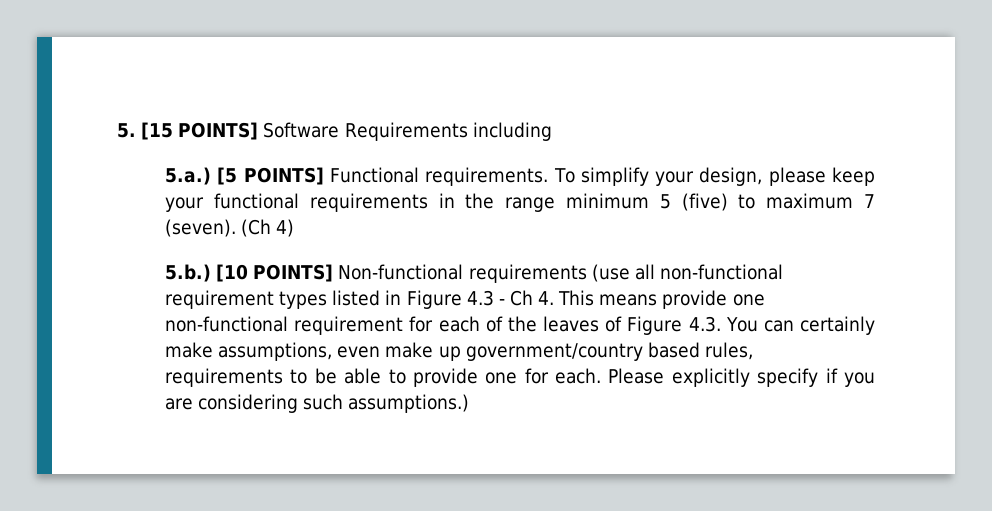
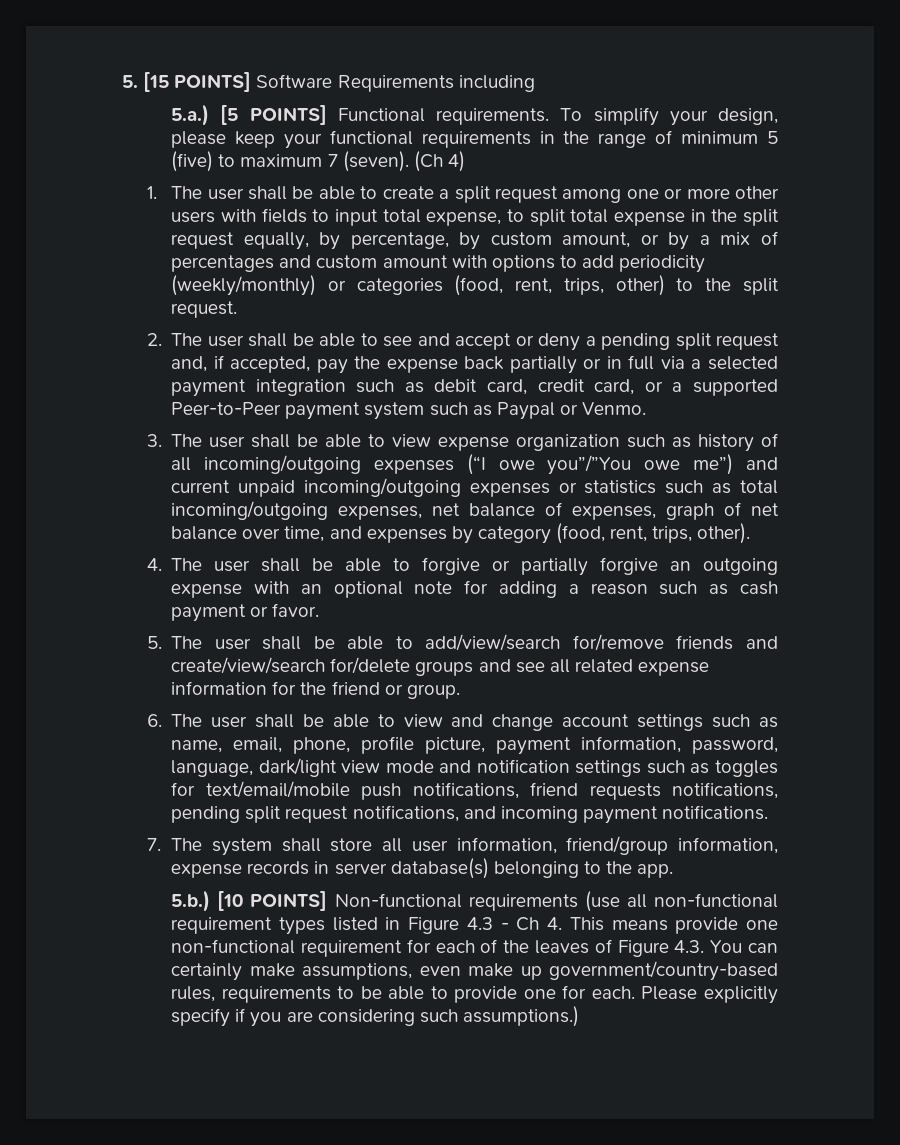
(556, 204) none -> [655,130,673,144] of
(295, 228) none -> [146,186,779,203] [171,208,779,226] [171,231,779,250] [171,255,706,273] [171,275,779,296] [171,301,238,318] [146,333,779,351] [171,355,778,374] [171,379,778,397] [171,402,647,420] [146,433,778,452] [171,454,779,475] [171,478,779,497] [171,501,780,520] [171,523,751,544] [146,557,778,576] [171,580,779,598] [171,603,320,622] [146,634,778,651] [171,657,710,676] [171,681,460,699] [146,714,778,731] [171,736,778,755] [171,758,778,777] [171,781,778,800] [171,805,769,824] [146,836,779,856] [171,858,674,879] // 1. The user shall be able to create a split request among one or more other users with fields to input total expense, to split total expense in the split request equally, by percentage, by custom amount, or by a mix of percentages and custom amount with options to add periodicity (weekly/monthly) or categories (food, rent, trips, other) to the split request. // 2. The user shall be able to see and accept or deny a pending split request and, if accepted, pay the expense back partially or in full via a selected payment integration such as debit card, credit card, or a supported Peer-to-Peer payment system such as Paypal or Venmo. // 3. The user shall be able to view expense organization such as history of all incoming/outgoing expenses (“I owe you”/”You owe me”) and current unpaid incoming/outgoing expenses or statistics such as total incoming/outgoing expenses, net balance of expenses, graph of net balance over time, and expenses by category (food, rent, trips, other). // 4. The user shall be able to forgive or partially forgive an outgoing expense with an optional note for adding a reason such as cash payment or favor. // 5. The user shall be able to add/view/search for/remove friends and create/view/search for/delete groups and see all related expense information for the friend or group. // 6. The user shall be able to view and change account settings such as name, email, phone, profile picture, payment information, password, language, dark/light view mode and notification settings such as toggles for text/email/mobile push notifications, friend requests notifications, pending split request notifications, and incoming payment notifications. // 7. The system shall store all user information, friend/group information, expense records in server database(s) belonging to the app.
[465,342,700,361] government/country based -> [549,961,778,981] government/country-based

